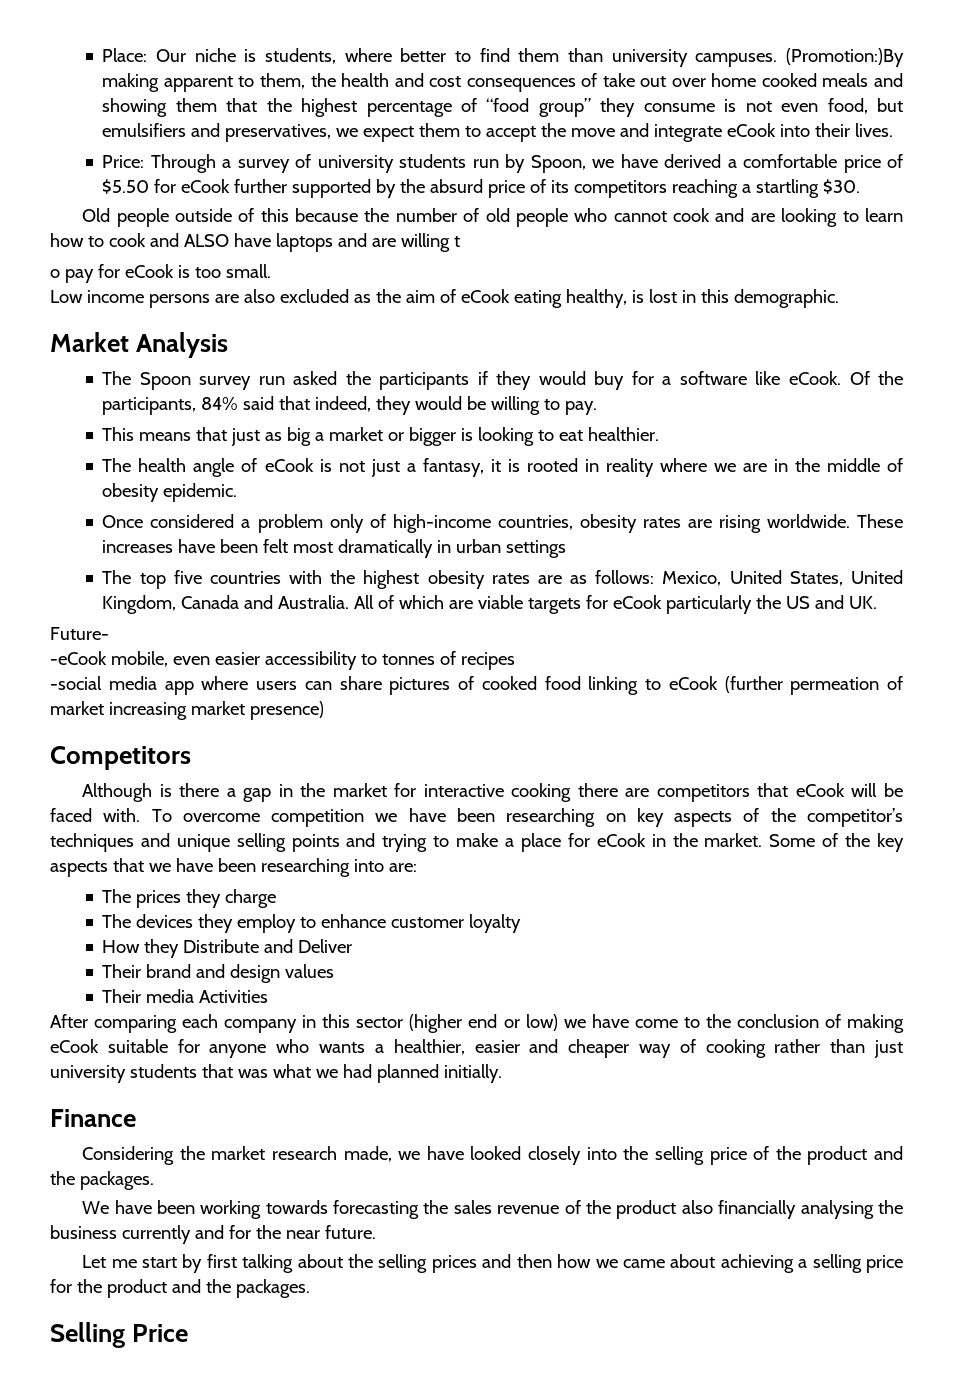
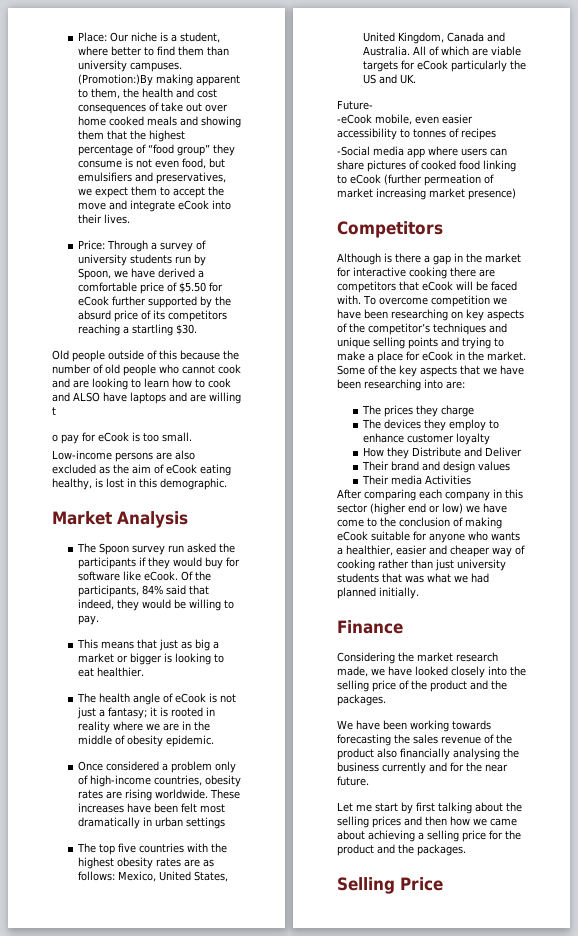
[265,48,337,64] students, -> [170,32,220,43] a student,
[50,290,144,303] Low income -> [52,450,112,460] Low-income
[662,376,672,385] a -> (240, 562) none
[422,458,484,477] fantasy, -> [107,707,147,719] fantasy;
[50,676,102,690] -social -> [337,146,370,156] -Social

